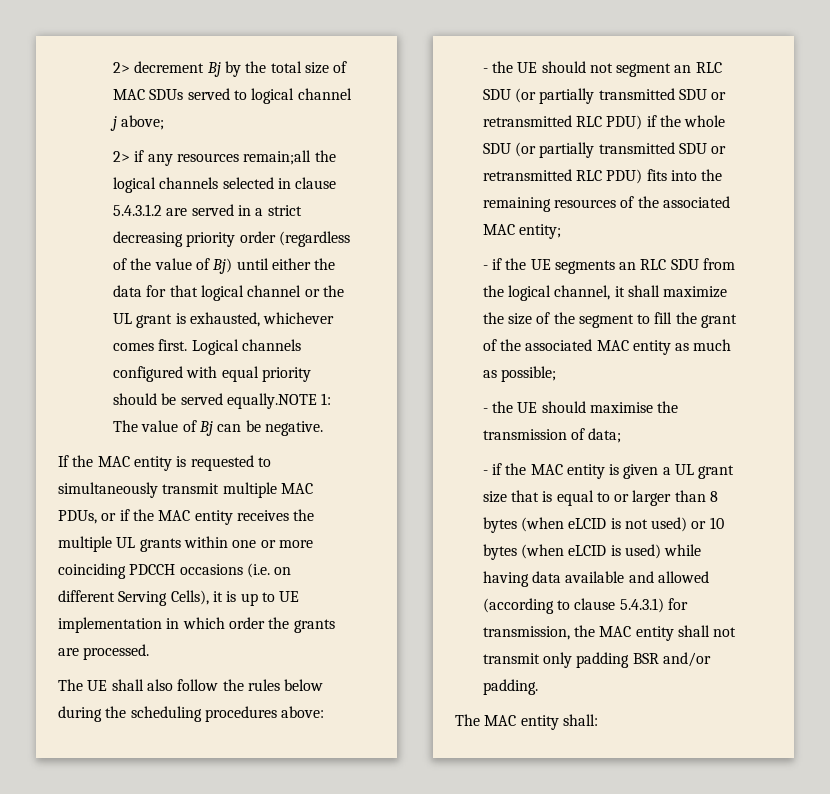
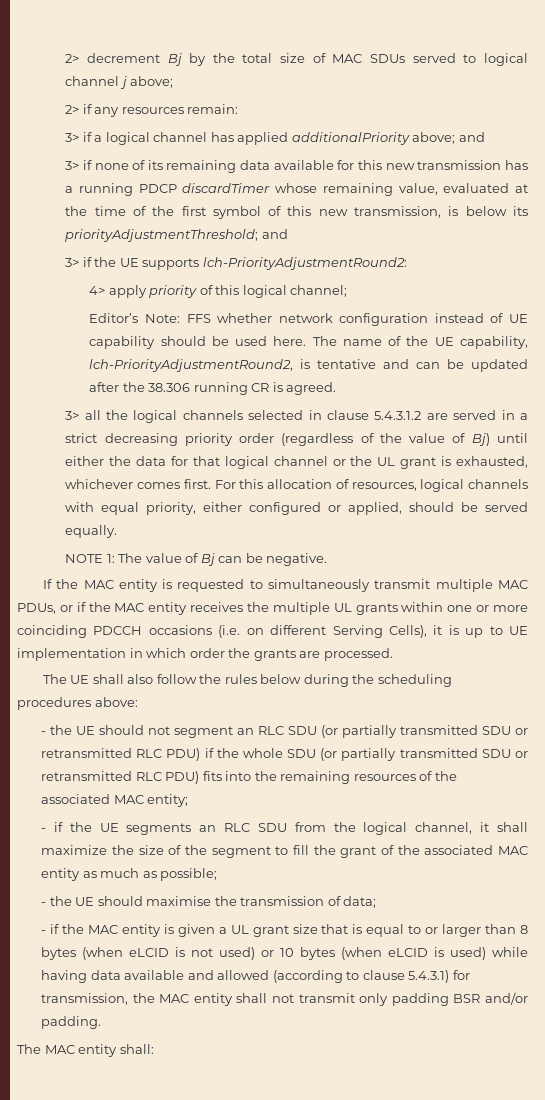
[243,150,312,165] remain;all -> [187,104,239,114] [65,132,485,145] [65,160,528,173] [65,183,528,196] [65,206,529,219] [65,229,288,242] [65,257,407,270] [89,285,348,298] [89,313,528,326] [89,336,528,349] [89,359,529,372] [89,382,337,395] [65,410,101,420] remain: // 3> if a logical channel has applied additionalPriority above; and // 3> if none of its remaining data available for this new transmission has a running PDCP discardTimer whose remaining value, evaluated at the time of the first symbol of this new transmission, is below its priorityAdjustmentThreshold; and // 3> if the UE supports lch-PriorityAdjustmentRound2: // 4> apply priority of this logical channel; // Editor’s Note: FFS whether network configuration instead of UE capability should be used here. The name of the UE capability, lch-PriorityAdjustmentRound2, is tentative and can be updated after the 38.306 running CR is agreed. // 3> all
[191,339,302,355] [113,366,312,382] Logical channels configured with equal priority -> [214,479,528,492] [65,502,403,515] For this allocation of resources, logical channels with equal priority, either configured or applied,
[227,393,318,409] equally.NOTE -> [65,525,118,538] [65,554,104,563] equally. // NOTE

